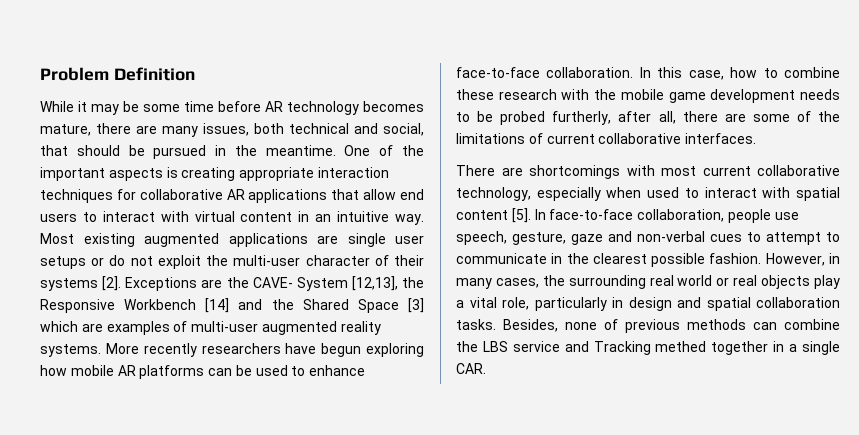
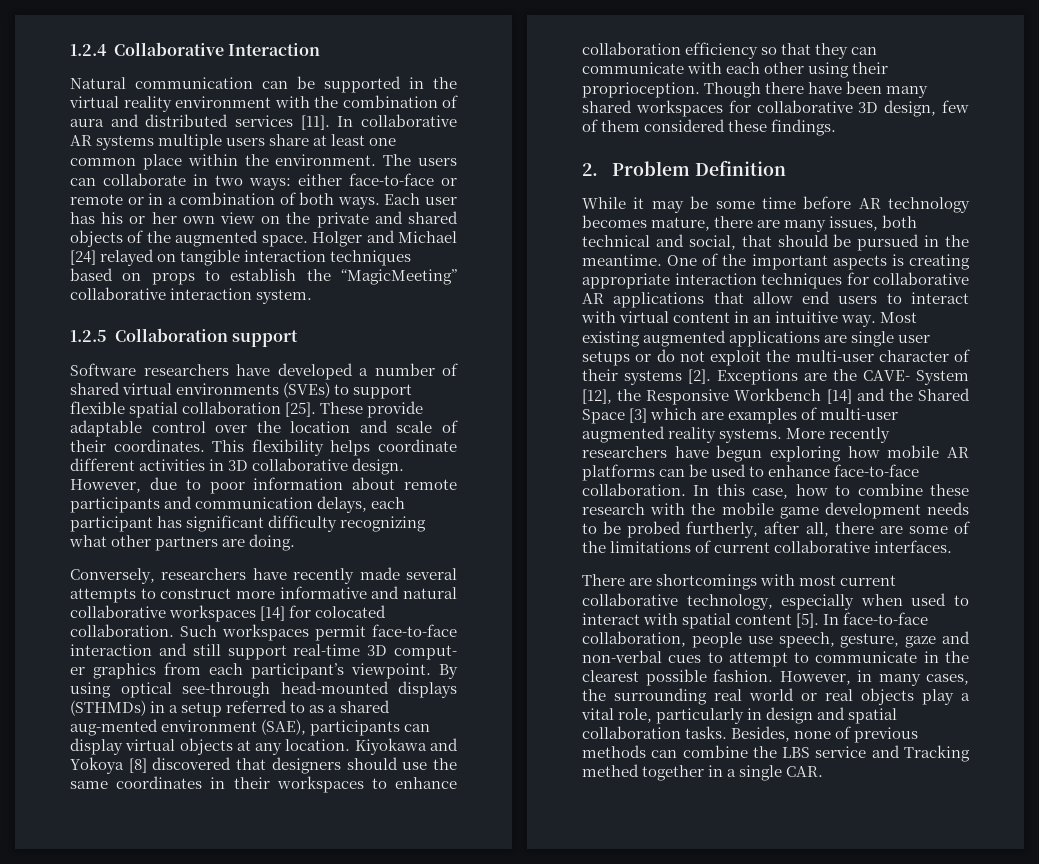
(40, 74) none -> [70,42,320,56] [70,76,457,93] [69,95,458,112] [70,114,457,130] [70,134,397,150] [70,154,457,170] [70,173,457,190] [70,192,457,209] [70,211,458,228] [70,230,458,247] [70,249,412,266] [70,268,457,285] [70,287,313,304] [70,328,298,347] [70,363,458,380] [70,382,413,399] [70,401,424,418] [70,420,458,437] [70,439,457,456] [70,458,405,475] [70,477,457,494] [70,496,406,513] [70,515,427,532] [69,534,296,551] [70,567,457,584] [70,586,457,603] [70,605,387,622] [70,624,457,641] [70,643,457,660] [70,662,458,679] [70,681,457,698] [70,700,391,717] [70,719,431,736] [70,738,458,755] [70,757,458,774] [70,776,457,793] [582,42,878,59] [582,62,889,78] [582,81,929,98] [582,100,969,117] [582,119,837,136] [582,163,598,176] 1.2.4 Collaborative Interaction // Natural communication can be supported in the virtual reality environment with the combination of aura and distributed services [11]. In collaborative AR systems multiple users share at least one common place within the environment. The users can collaborate in two ways: either face-to-face or remote or in a combination of both ways. Each user has his or her own view on the private and shared objects of the augmented space. Holger and Michael [24] relayed on tangible interaction techniques based on props to establish the “MagicMeeting” collaborative interaction system. // 1.2.5 Collaboration support // Software researchers have developed a number of shared virtual environments (SVEs) to support flexible spatial collaboration [25]. These provide adaptable control over the location and scale of their coordinates. This flexibility helps coordinate different activities in 3D collaborative design. However, due to poor information about remote participants and communication delays, each participant has significant difficulty recognizing what other partners are doing. // Conversely, researchers have recently made several attempts to construct more informative and natural collaborative workspaces [14] for colocated collaboration. Such workspaces permit face-to-face interaction and still support real-time 3D comput- er graphics from each participant’s viewpoint. By using optical see-through head-mounted displays (STHMDs) in a setup referred to as a shared aug-mented environment (SAE), participants can display virtual objects at any location. Kiyokawa and Yokoya [8] discovered that designers should use the same coordinates in their workspaces to enhance collaboration efficiency so that they can communicate with each other using their proprioception. Though there have been many shared workspaces for collaborative 3D design, few of them considered these findings. // 2.
[351,276,398,291] [12,13], -> [582,389,612,404] [12],

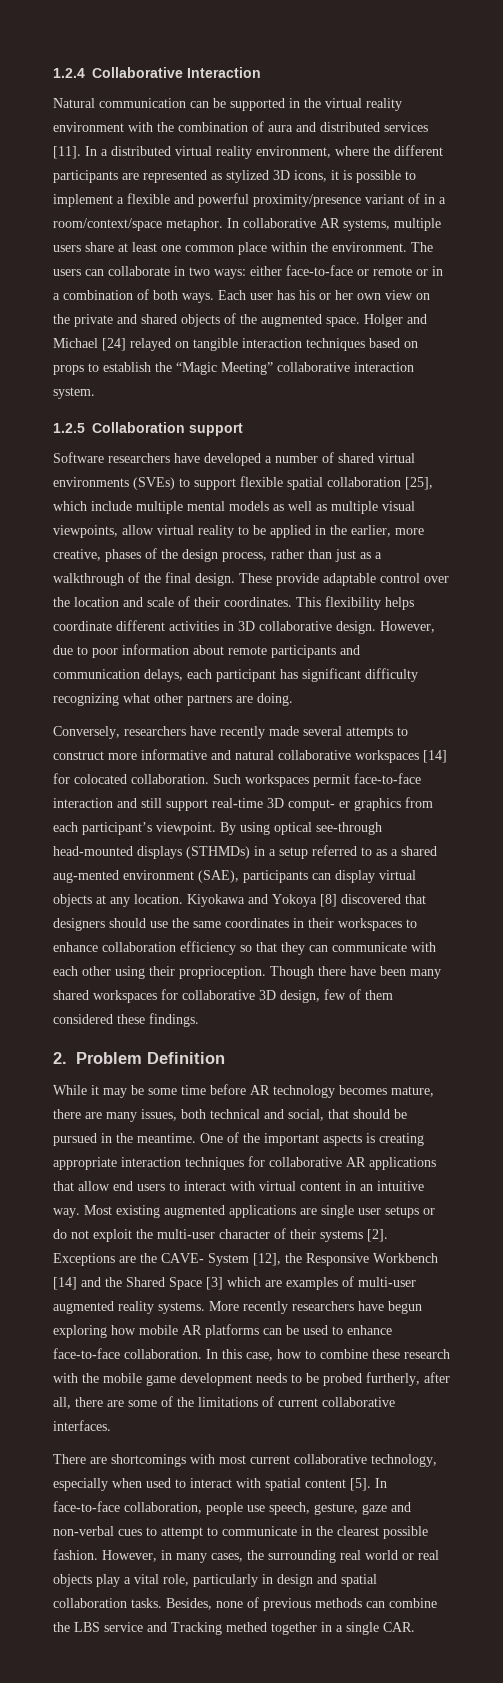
[361,114,457,127] [70,135,155,150] collaborative AR systems -> [101,145,443,159] [53,170,416,183] [53,193,446,207] [53,218,390,231] a distributed virtual reality environment, where the different participants are represented as stylized 3D icons, it is possible to implement a flexible and powerful proximity/presence variant of in a room/context/space metaphor. In collaborative AR systems,
[341,269,457,285] “MagicMeeting” -> [176,362,273,375] “Magic Meeting”
[285,402,317,417] [25]. -> [405,477,433,490] [53,501,415,514] [53,525,424,538] [53,548,382,562] [53,572,235,586] [25], which include multiple mental models as well as multiple visual viewpoints, allow virtual reality to be applied in the earlier, more creative, phases of the design process, rather than just as a walkthrough of the final design.

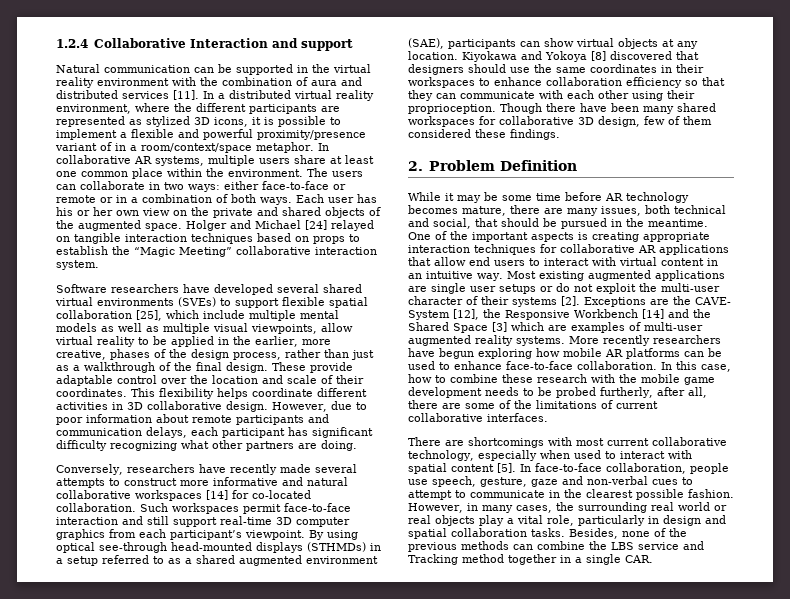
(261, 72) none -> [271,38,353,51] and support
[53,422,243,436] // 1.2.5 Collaboration support -> (99, 265) none
[265,452,334,463] a number of -> [277,284,319,293] several
[74,774,127,784] colocated -> [252,490,311,499] co-located
[288,799,350,811] comput- er -> [296,517,350,527] computer
[53,870,119,883] aug-mented -> [239,555,302,566] augmented
[335,870,375,883] display -> [544,38,574,47] show
(259, 1602) none -> [669,528,687,537] the
[226,1622,267,1632] methed -> [462,554,504,563] method

